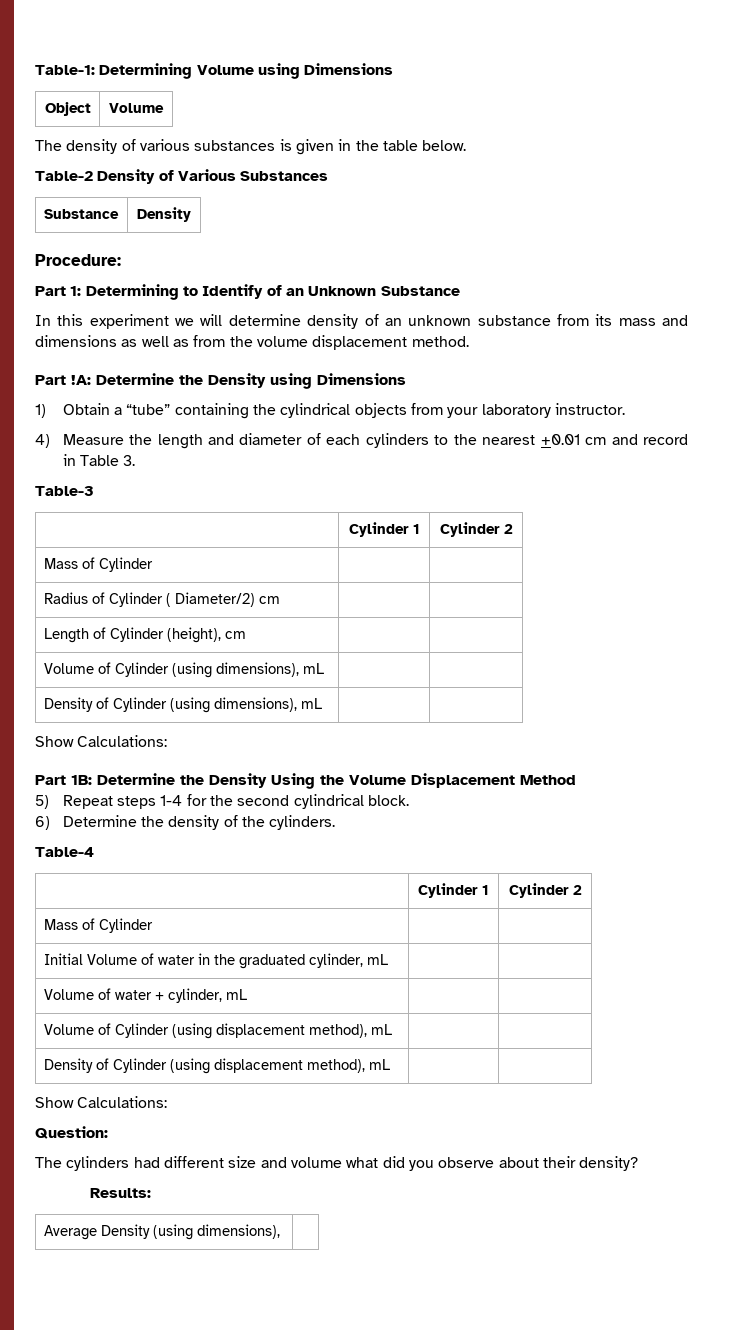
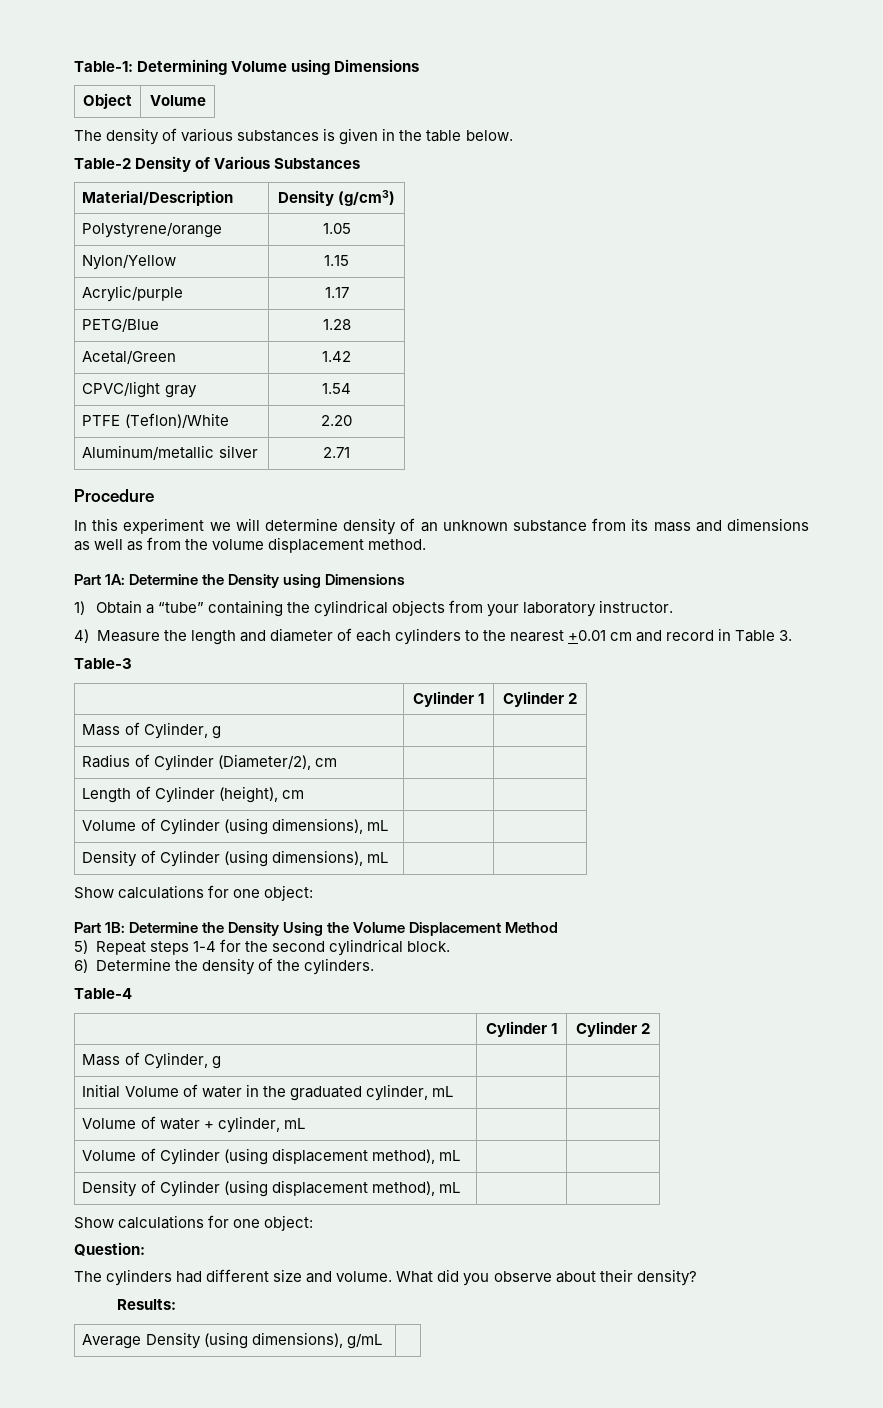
[43,209,119,219] [137,207,191,222] [35,254,121,266] [35,284,460,300] Substance | Density // Procedure: // Part 1: Determining to Identify of an Unknown Substance -> [82,190,234,206] [277,190,396,206] [82,222,223,238] [322,223,351,234] [82,254,177,270] [324,255,349,266] [82,285,184,302] [324,287,349,298] [82,318,160,332] [322,319,351,330] [82,350,177,364] [322,351,351,362] [82,381,197,398] [322,383,351,394] [82,413,229,428] [321,415,352,426] [82,445,258,460] [323,447,350,458] [74,489,154,502] Material/Description | Density (g/cm3) // Polystyrene/orange | 1.05 // Nylon/Yellow | 1.15 // Acrylic/purple | 1.17 // PETG/Blue | 1.28 // Acetal/Green | 1.42 // CPVC/light gray | 1.54 // PTFE (Teflon)/White | 2.20 // Aluminum/metallic silver | 2.71 // Procedure
[71,375,91,385] !A: -> [105,574,126,585] 1A:
[98,557,153,572] Cylinder -> [143,722,221,739] Cylinder, g
[165,592,255,607] ( Diameter/2) -> [217,754,311,770] (Diameter/2),
[77,735,168,747] Calculations: -> [118,885,314,901] calculations for one object:
[98,918,153,933] Cylinder -> [143,1052,221,1069] Cylinder, g
[77,1096,168,1108] Calculations: -> [118,1215,314,1231] calculations for one object:
[290,1157,379,1168] volume what -> [336,1271,434,1283] volume. What
(280, 1231) none -> [346,1333,382,1349] g/mL

